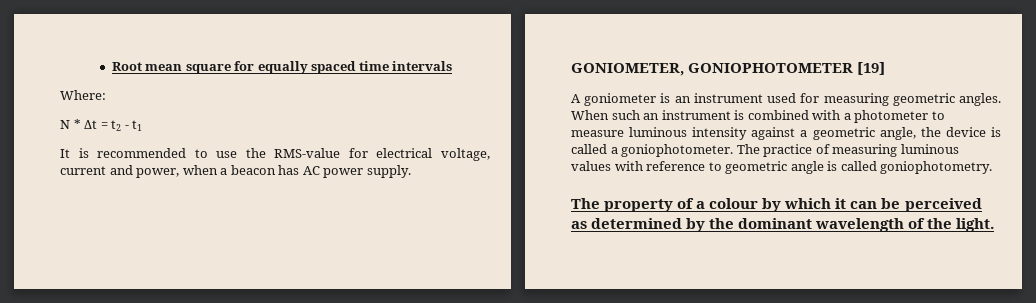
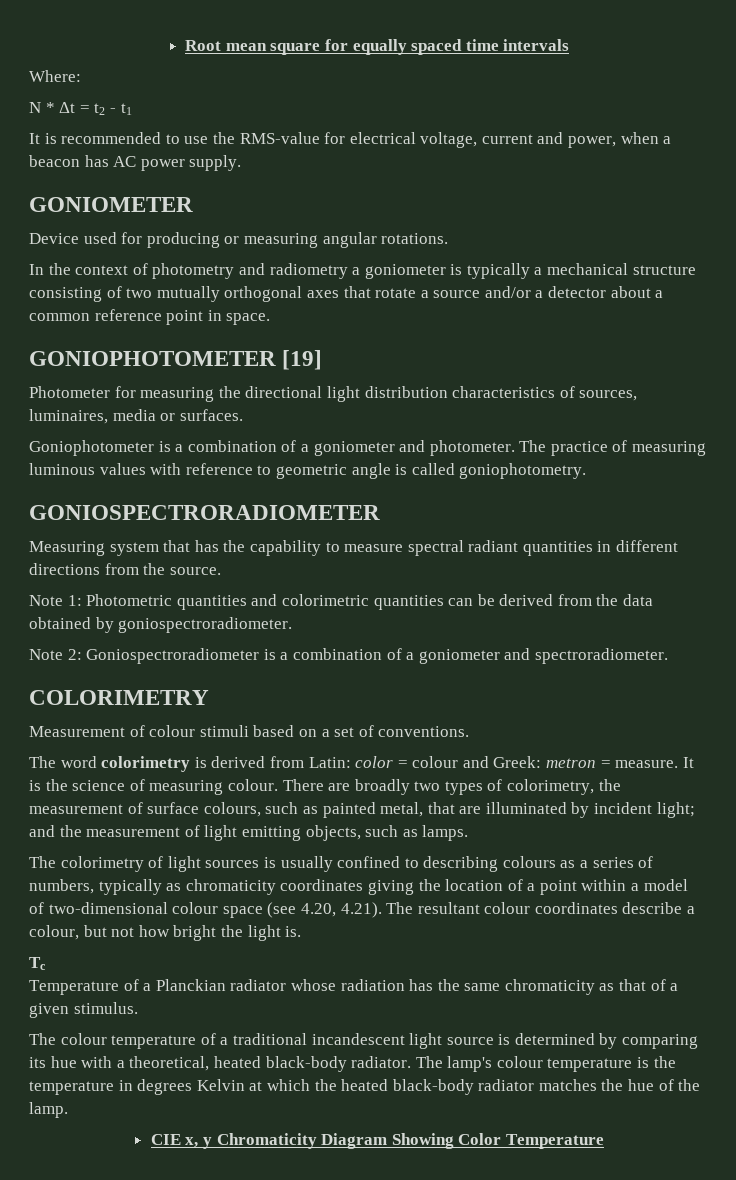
[571,62,886,76] [571,93,1001,106] [571,110,945,123] [571,127,1001,140] [571,144,734,157] GONIOMETER, GONIOPHOTOMETER [19] // A goniometer is an instrument used for measuring geometric angles. When such an instrument is combined with a photometer to measure luminous intensity against a geometric angle, the device is called a goniophotometer. -> [29,197,193,212] [29,232,449,248] [29,263,696,279] [29,286,664,302] [29,309,271,325] [29,350,323,370] [29,386,638,402] [29,409,243,424] [29,440,515,456] GONIOMETER // Device used for producing or measuring angular rotations. // In the context of photometry and radiometry a goniometer is typically a mechanical structure consisting of two mutually orthogonal axes that rotate a source and/or a detector about a common reference point in space. // GONIOPHOTOMETER [19] // Photometer for measuring the directional light distribution characteristics of sources, luminaires, media or surfaces. // Goniophotometer is a combination of a goniometer and photometer.
[571,198,982,212] [571,218,995,232] The property of a colour by which it can be perceived as determined by the dominant wavelength of the light. -> [29,505,380,520] [29,540,679,556] [29,563,221,575] [29,594,654,610] [29,617,293,633] [29,648,668,664] [29,690,209,705] [29,725,470,737] [29,756,694,772] [29,779,621,795] [29,802,695,818] [29,825,469,841] [29,856,654,872] [29,879,688,895] [29,902,696,918] [29,925,302,941] [29,957,46,970] [29,979,679,995] [29,1002,138,1018] [29,1033,699,1049] [29,1056,676,1072] [29,1079,701,1095] [29,1102,68,1118] [150,1133,604,1149] GONIOSPECTRORADIOMETER // Measuring system that has the capability to measure spectral radiant quantities in different directions from the source. // Note 1: Photometric quantities and colorimetric quantities can be derived from the data obtained by goniospectroradiometer. // Note 2: Goniospectroradiometer is a combination of a goniometer and spectroradiometer. // COLORIMETRY // Measurement of colour stimuli based on a set of conventions. // The word colorimetry is derived from Latin: color = colour and Greek: metron = measure. It is the science of measuring colour. There are broadly two types of colorimetry, the measurement of surface colours, such as painted metal, that are illuminated by incident light; and the measurement of light emitting objects, such as lamps. // The colorimetry of light sources is usually confined to describing colours as a series of numbers, typically as chromaticity coordinates giving the location of a point within a model of two-dimensional colour space (see 4.20, 4.21). The resultant colour coordinates describe a colour, but not how bright the light is. // Tc // Temperature of a Planckian radiator whose radiation has the same chromaticity as that of a given stimulus. // The colour temperature of a traditional incandescent light source is determined by comparing its hue with a theoretical, heated black-body radiator. The lamp's colour temperature is the temperature in degrees Kelvin at which the heated black-body radiator matches the hue of the lamp. // CIE x, y Chromaticity Diagram Showing Color Temperature

